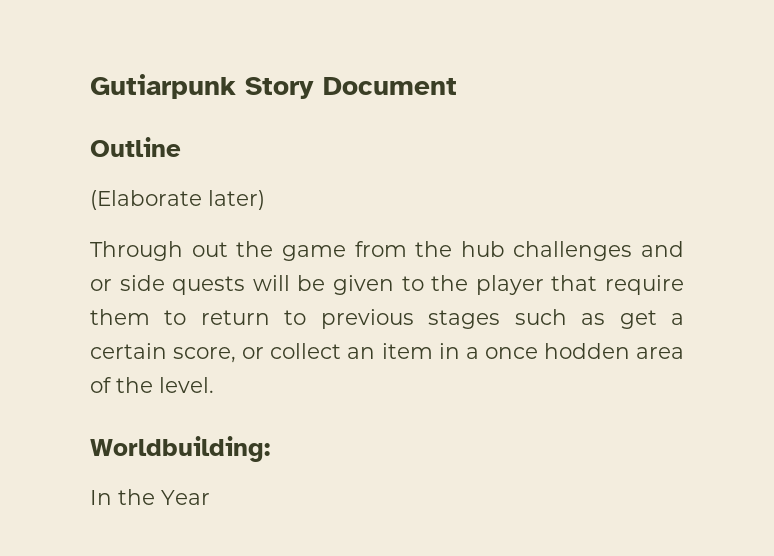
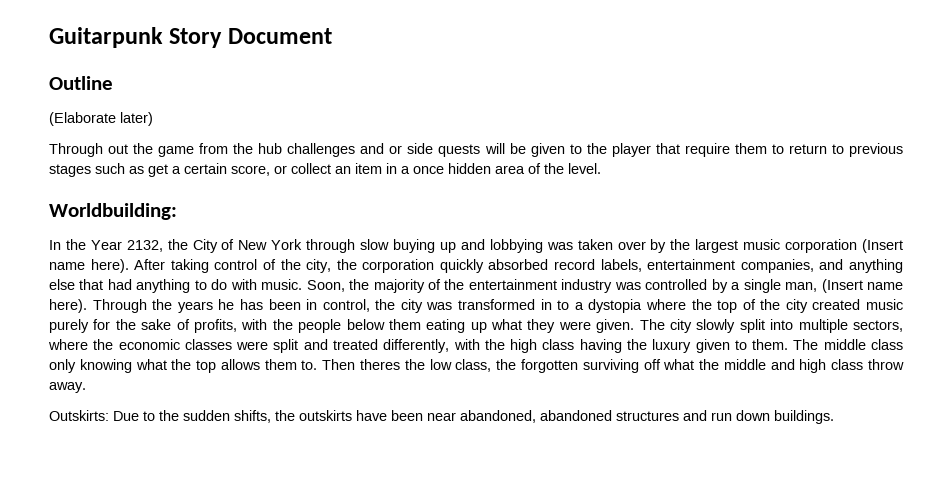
[90,74,236,99] Gutiarpunk -> [49,27,163,48] Guitarpunk
[543,343,630,359] hodden -> [448,163,491,174] hidden
(210, 497) none -> [126,239,904,253] [49,259,904,273] [49,279,904,293] [49,299,904,313] [49,319,904,333] [48,339,904,353] [49,359,904,373] [49,382,86,393] [49,410,834,424] 2132, the City of New York through slow buying up and lobbying was taken over by the largest music corporation (Insert name here). After taking control of the city, the corporation quickly absorbed record labels, entertainment companies, and anything else that had anything to do with music. Soon, the majority of the entertainment industry was controlled by a single man, (Insert name here). Through the years he has been in control, the city was transformed in to a dystopia where the top of the city created music purely for the sake of profits, with the people below them eating up what they were given. The city slowly split into multiple sectors, where the economic classes were split and treated differently, with the high class having the luxury given to them. The middle class only knowing what the top allows them to. Then theres the low class, the forgotten surviving off what the middle and high class throw away. // Outskirts: Due to the sudden shifts, the outskirts have been near abandoned, abandoned structures and run down buildings.

